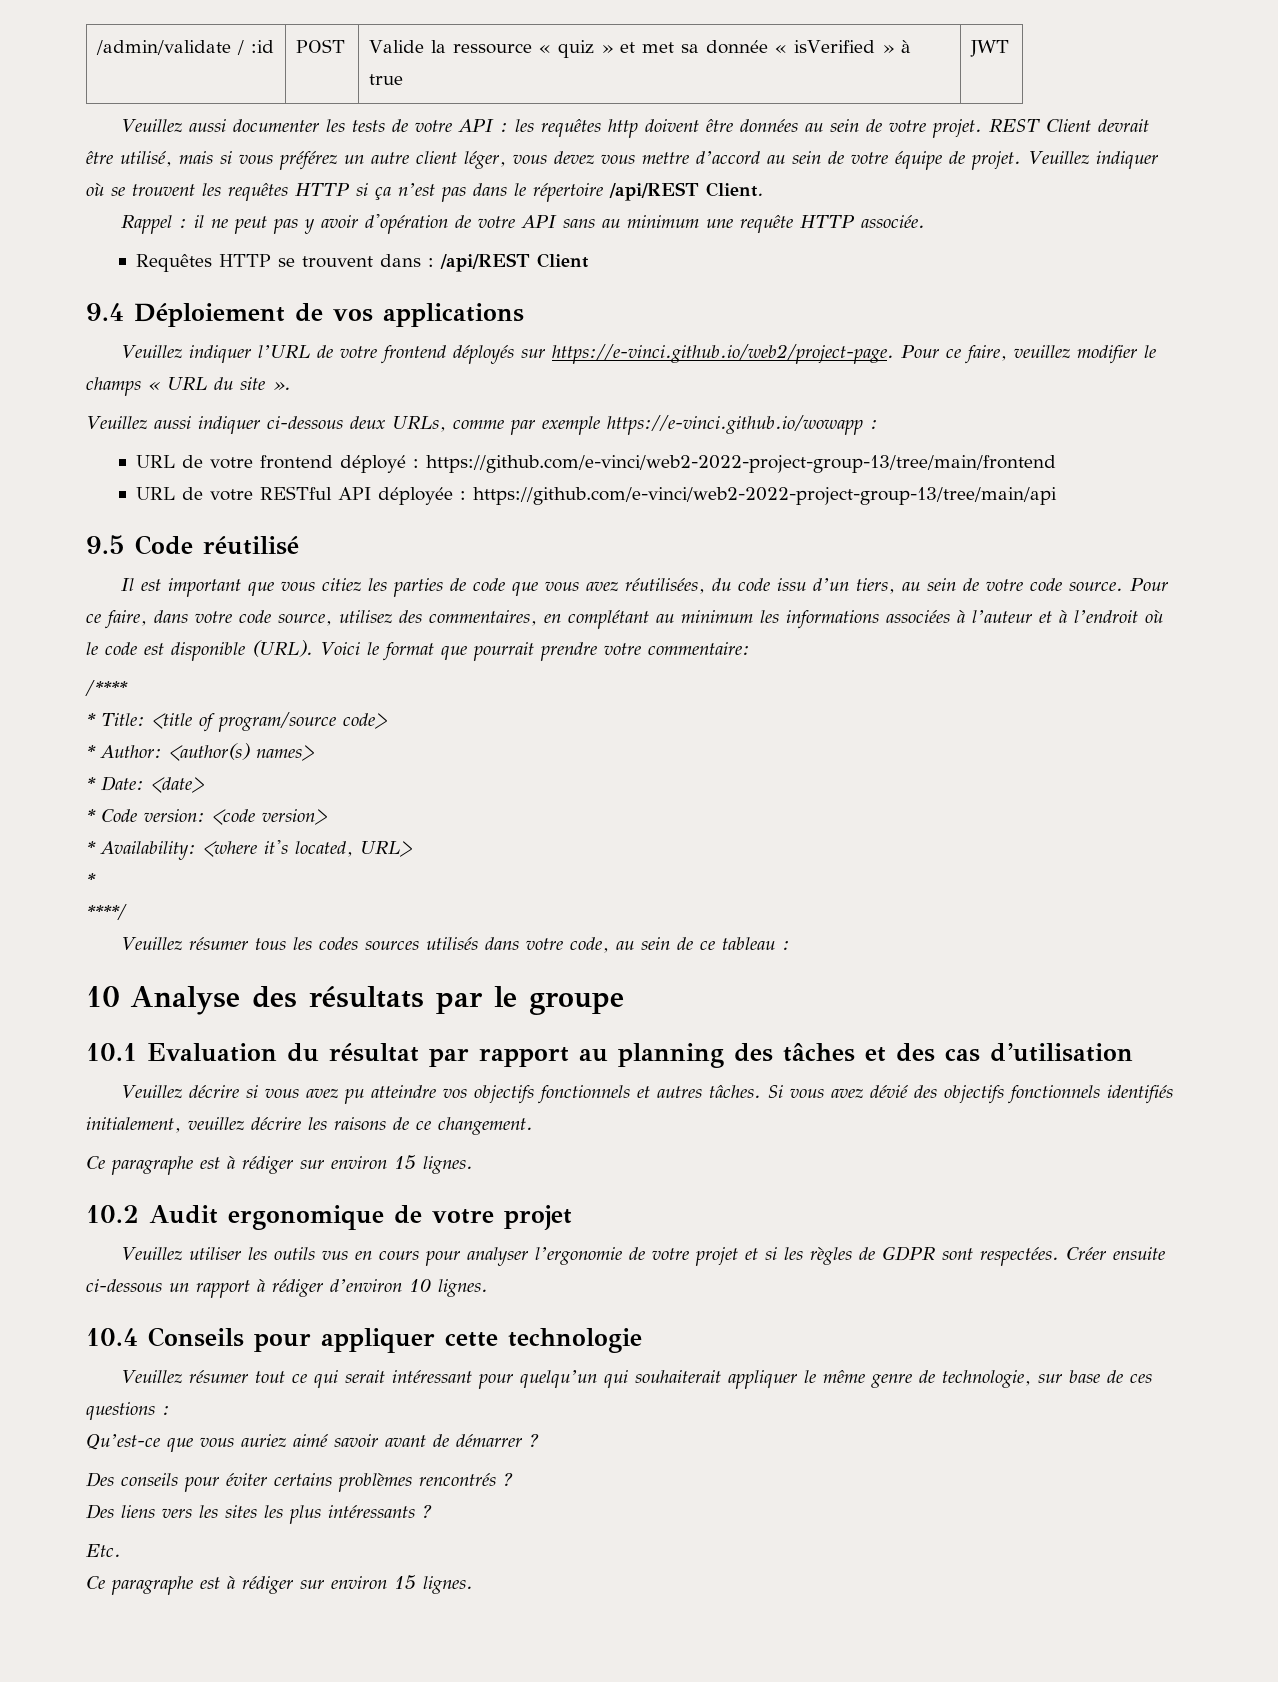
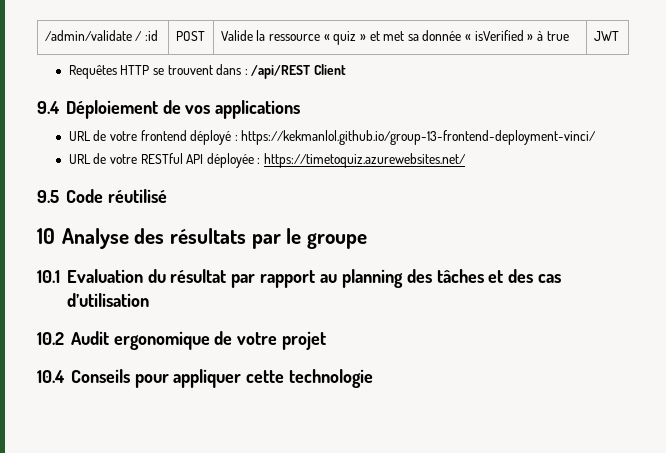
[120,119,1149,138] [86,151,1159,170] [86,182,764,202] [120,214,925,234] // Veuillez aussi documenter les tests de votre API : les requêtes http doivent être données au sein de votre projet. REST Client devrait être utilisé, mais si vous préférez un autre client léger, vous devez vous mettre d’accord au sein de votre équipe de projet. Veuillez indiquer où se trouvent les requêtes HTTP si ça n’est pas dans le répertoire /api/REST Client. // Rappel : il ne peut pas y avoir d'opération de votre API sans au minimum une requête HTTP associée. -> (619, 36) none
[120,344,1156,364] [86,377,291,396] [86,415,878,435] // Veuillez indiquer l’URL de votre frontend déployés sur https://e-vinci.github.io/web2/project-page. Pour ce faire, veuillez modifier le champs « URL du site ». // Veuillez aussi indiquer ci-dessous deux URLs, comme par exemple https://e-vinci.github.io/wowapp : -> (301, 109) none
[425,455,1056,473] https://github.com/e-vinci/web2-2022-project-group-13/tree/main/frontend -> [241,130,597,145] https://kekmanlol.github.io/group-13-frontend-deployment-vinci/
[472,487,1057,505] https://github.com/e-vinci/web2-2022-project-group-13/tree/main/api -> [264,153,467,168] https://timetoquiz.azurewebsites.net/
[120,578,1169,597] [86,610,1163,629] [86,640,750,661] [85,680,128,696] [86,712,387,732] [86,743,314,761] [86,776,204,793] [86,809,327,825] [86,840,412,860] [86,873,96,886] [86,904,127,920] [120,937,790,953] // Il est important que vous citiez les parties de code que vous avez réutilisées, du code issu d’un tiers, au sein de votre code source. Pour ce faire, dans votre code source, utilisez des commentaires, en complétant au minimum les informations associées à l’auteur et à l’endroit où le code est disponible (URL). Voici le format que pourrait prendre votre commentaire: // /**** // * Title: <title of program/source code> // * Author: <author(s) names> // * Date: <date> // * Code version: <code version> // * Availability: <where it's located, URL> // * // ****/ // Veuillez résumer tous les codes sources utilisés dans votre code, au sein de ce tableau : -> (167, 196) none
[120,1085,1173,1104] [86,1117,533,1135] [86,1155,473,1175] // Veuillez décrire si vous avez pu atteindre vos objectifs fonctionnels et autres tâches. Si vous avez dévié des objectifs fonctionnels identifiés initialement, veuillez décrire les raisons de ce changement. // Ce paragraphe est à rédiger sur environ 15 lignes. -> (149, 300) none
[120,1246,1165,1266] [86,1279,488,1298] // Veuillez utiliser les outils vus en cours pour analyser l’ergonomie de votre projet et si les règles de GDPR sont respectées. Créer ensuite ci-dessous un rapport à rédiger d’environ 10 lignes. -> (327, 340) none
[120,1370,1152,1389] [86,1402,170,1420] [86,1434,540,1452] [86,1472,514,1492] [86,1504,433,1524] [86,1544,121,1557] [86,1575,473,1595] // Veuillez résumer tout ce qui serait intéressant pour quelqu’un qui souhaiterait appliquer le même genre de technologie, sur base de ces questions : // Qu’est-ce que vous auriez aimé savoir avant de démarrer ? // Des conseils pour éviter certains problèmes rencontrés ? // Des liens vers les sites les plus intéressants ? // Etc. // Ce paragraphe est à rédiger sur environ 15 lignes. -> (374, 378) none

